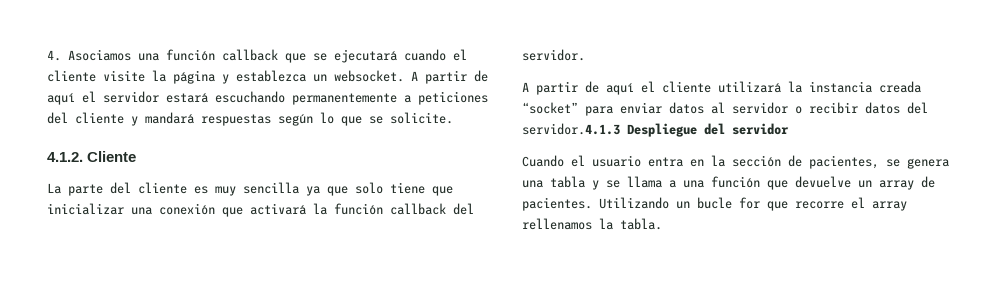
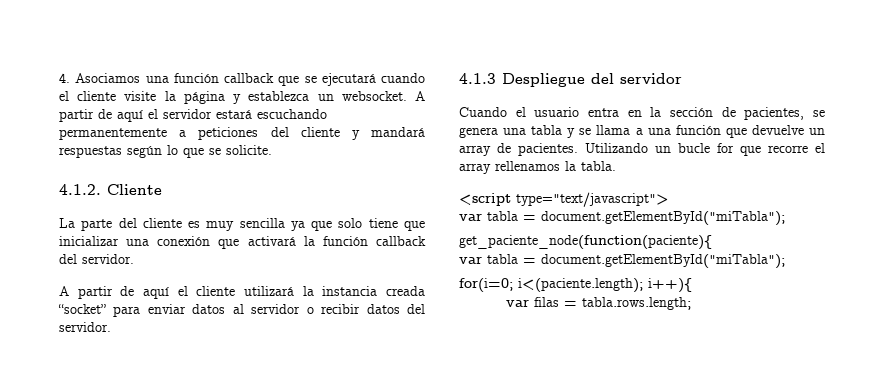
[522,123,620,135] servidor.4.1.3 -> [59,322,111,332] [459,73,496,84] servidor. // 4.1.3
(662, 224) none -> [459,192,669,207] [459,211,785,226] [459,235,712,250] [459,254,785,269] [459,278,692,293] [505,297,691,310] // <script type="text/javascript"> // var tabla = document.getElementById("miTabla"); // get_paciente_node(function(paciente){ // var tabla = document.getElementById("miTabla"); // for(i=0; i<(paciente.length); i++){ // var filas = tabla.rows.length;

